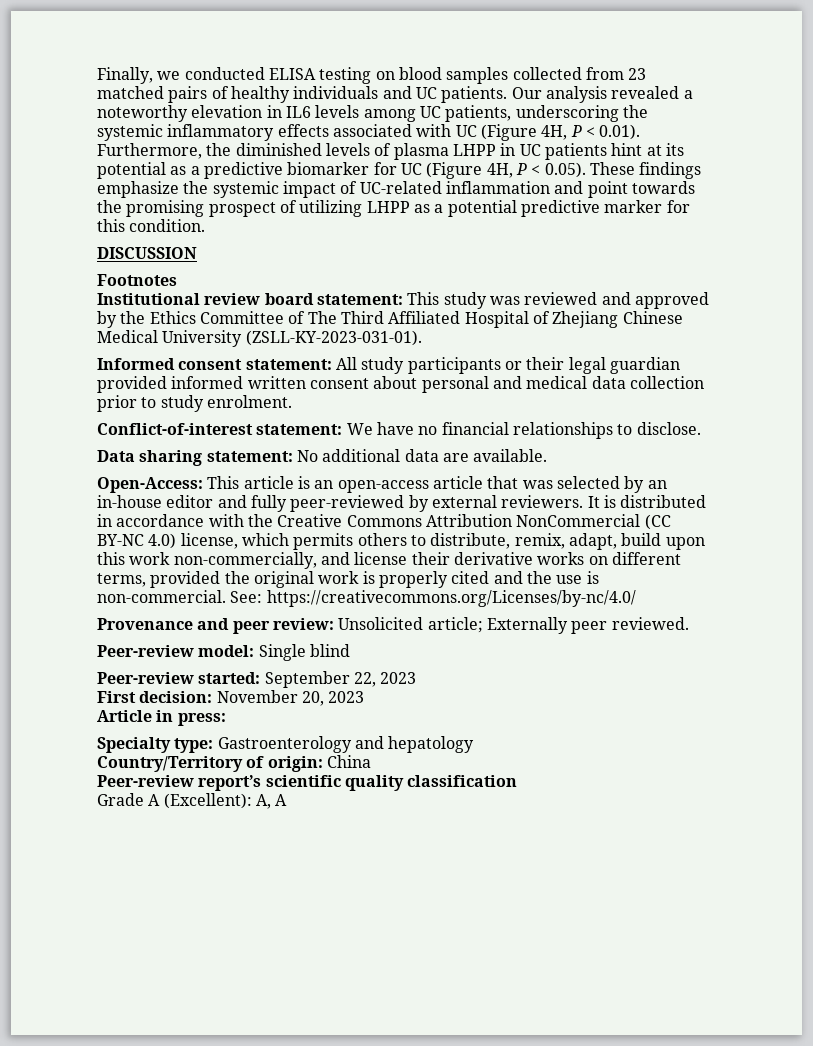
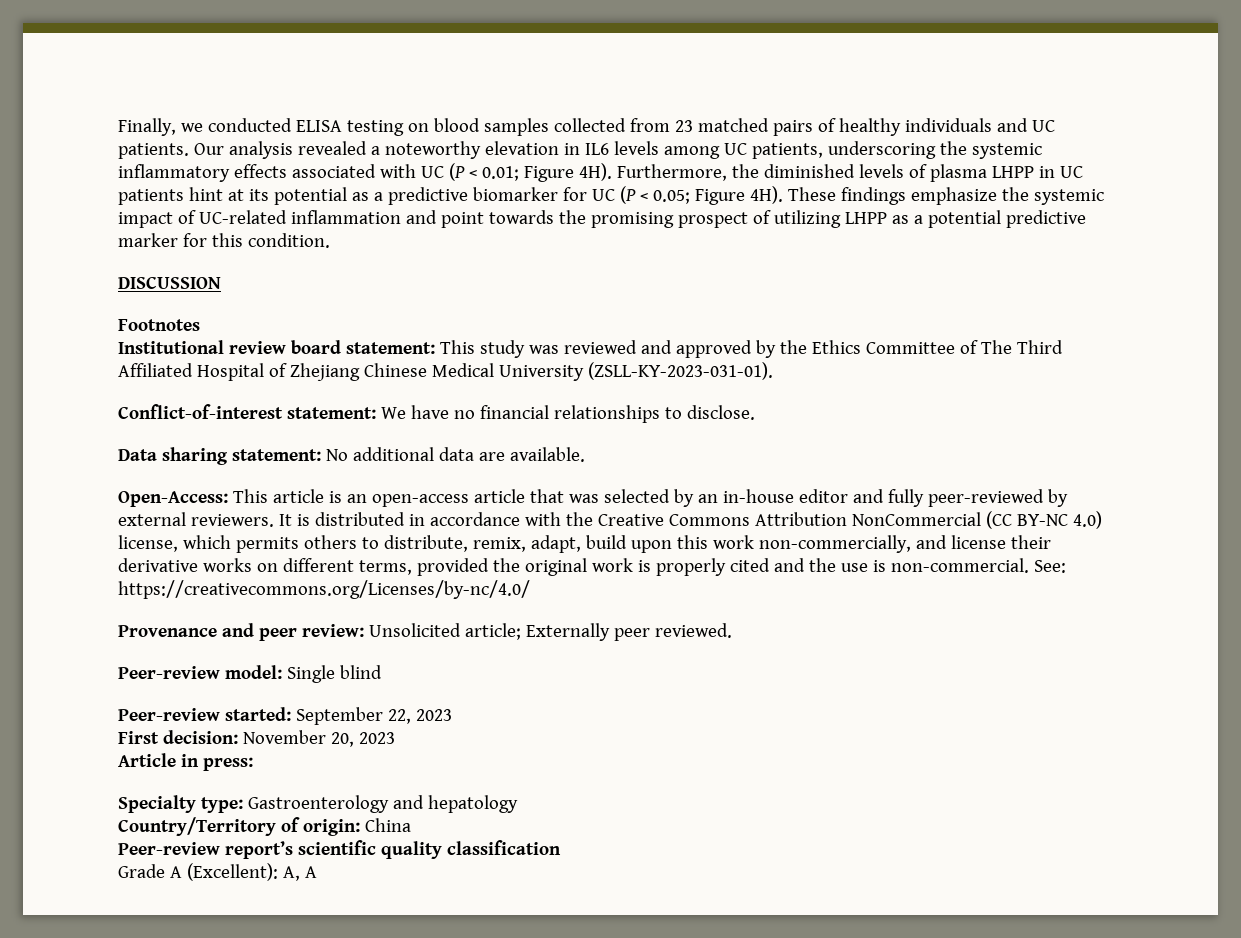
[480,124,641,141] (Figure 4H, P < 0.01). -> [448,163,612,182] (P < 0.01; Figure 4H).
[426,162,586,179] (Figure 4H, P < 0.05). -> [619,186,783,205] (P < 0.05; Figure 4H).
[97,357,680,374] [97,376,704,393] [97,395,292,412] // Informed consent statement: All study participants or their legal guardian provided informed written consent about personal and medical data collection prior to study enrolment. -> (773, 371) none

